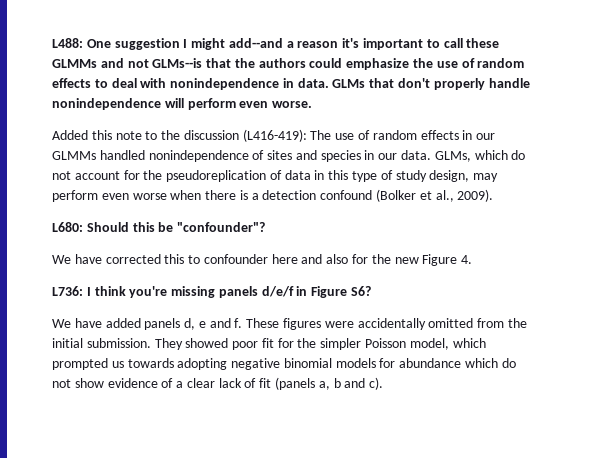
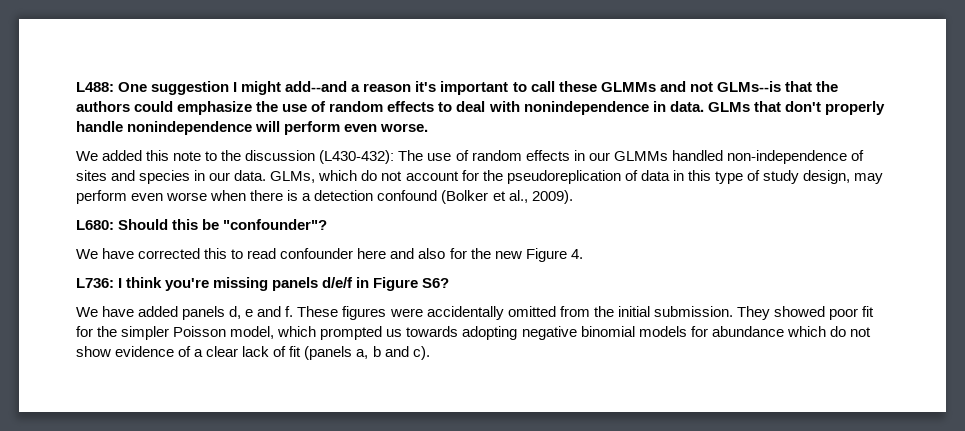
[52,130,88,140] Added -> [76,150,143,161] We added
[242,129,307,142] (L416-419): -> [319,150,395,164] (L430-432):
[148,150,249,162] nonindependence -> [726,150,847,164] non-independence
(201, 259) none -> [247,248,277,259] read

